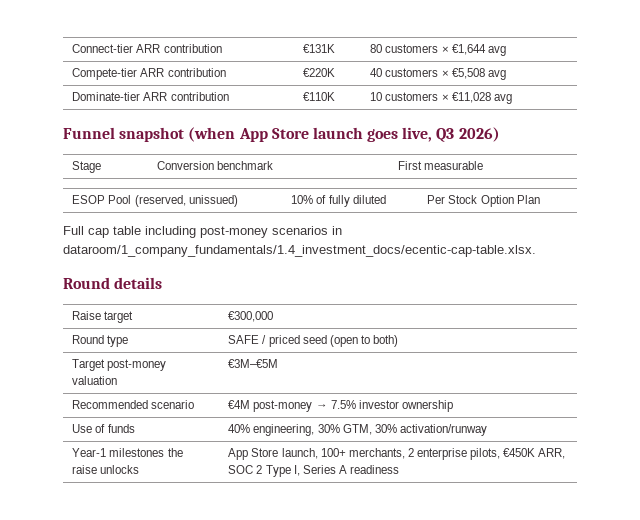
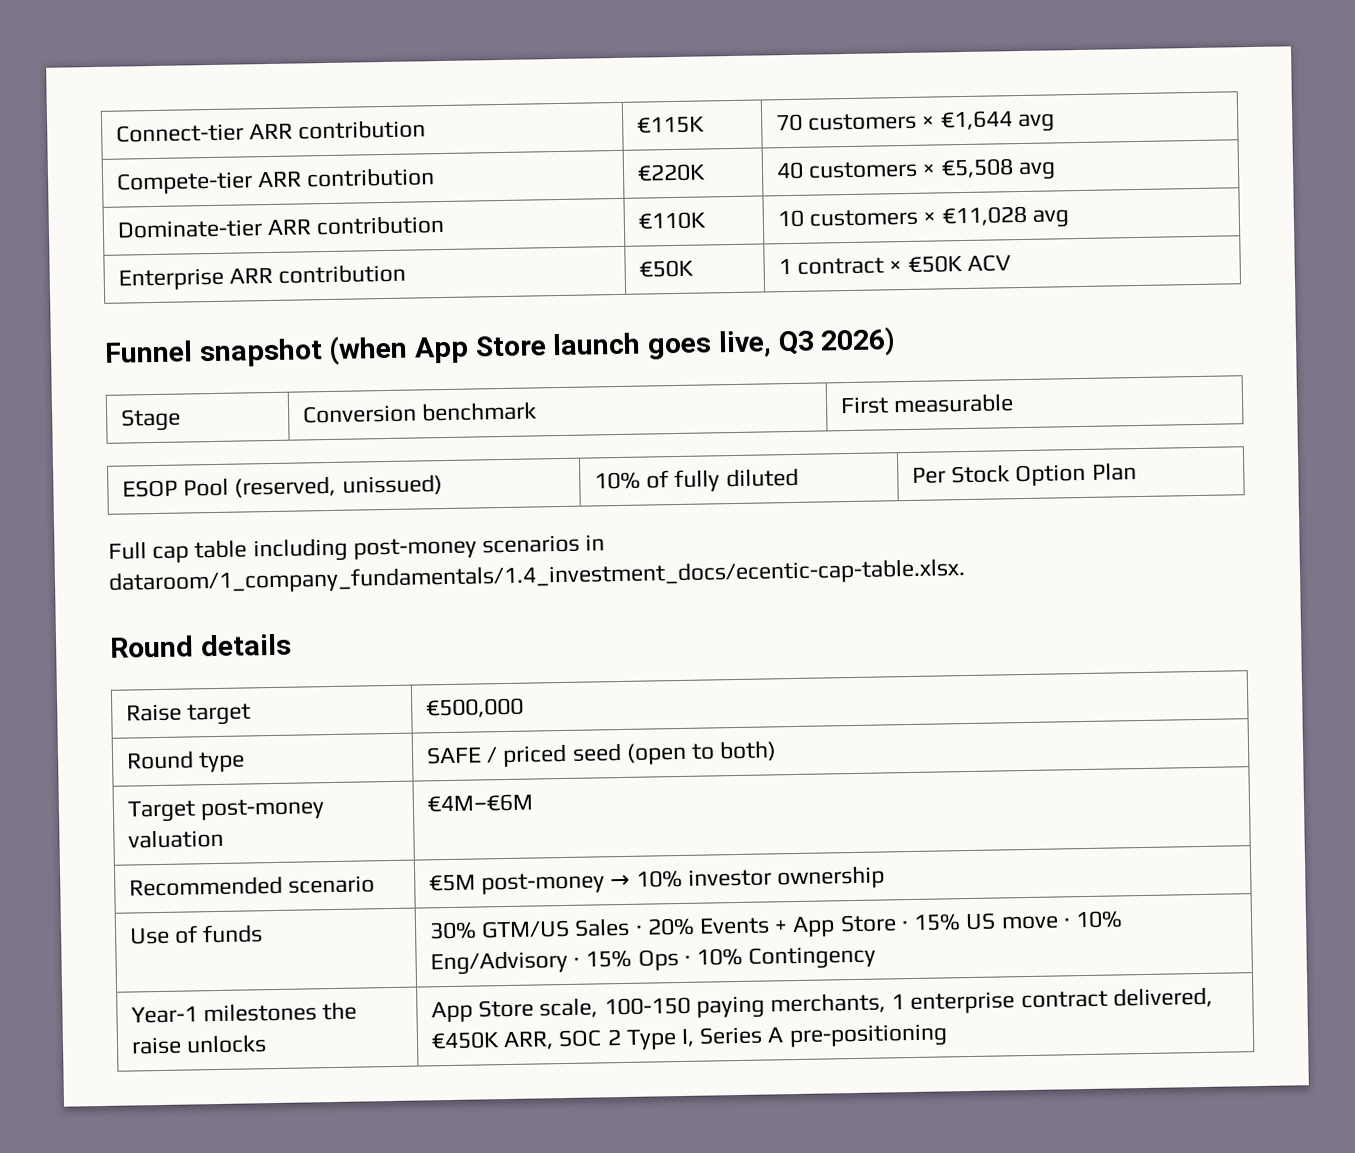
[303,44,336,53] [370,44,383,53] €131K | 80 -> [636,116,705,134] [775,113,803,132] €115K | 70
(512, 99) none -> [117,263,407,291] [638,259,694,278] [777,254,1011,275] // Enterprise ARR contribution | €50K | 1 contract × €50K ACV
[228,311,274,322] €300,000 -> [425,697,524,719] €500,000
[228,359,279,368] €3M–€5M -> [426,793,534,813] €4M–€6M
[228,400,251,409] €4M -> [428,874,476,892] €5M
[330,400,356,409] 7.5% -> [635,869,683,888] 10%
[228,424,487,436] 40% engineering, 30% GTM, 30% activation/runway -> [428,910,1123,940] [429,945,877,976] 30% GTM/US Sales · 20% Events + App Store · 15% US move · 10% Eng/Advisory · 15% Ops · 10% Contingency
[281,448,501,460] launch, 100+ merchants, 2 enterprise pilots, -> [539,986,1213,1019] scale, 100-150 paying merchants, 1 enterprise contract delivered,
[349,465,399,474] readiness -> [788,1023,948,1049] pre-positioning

